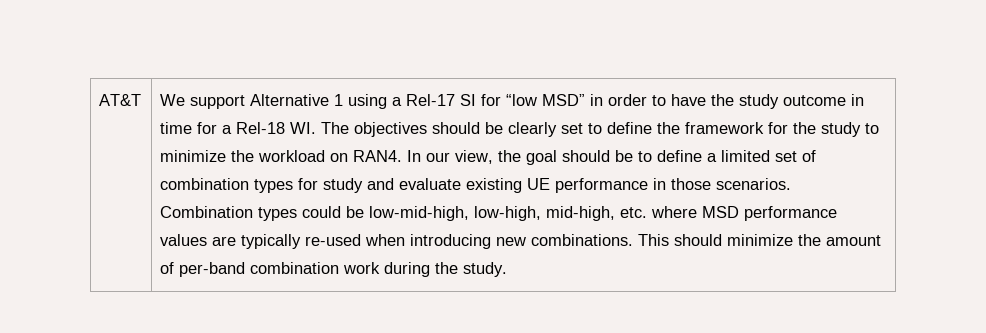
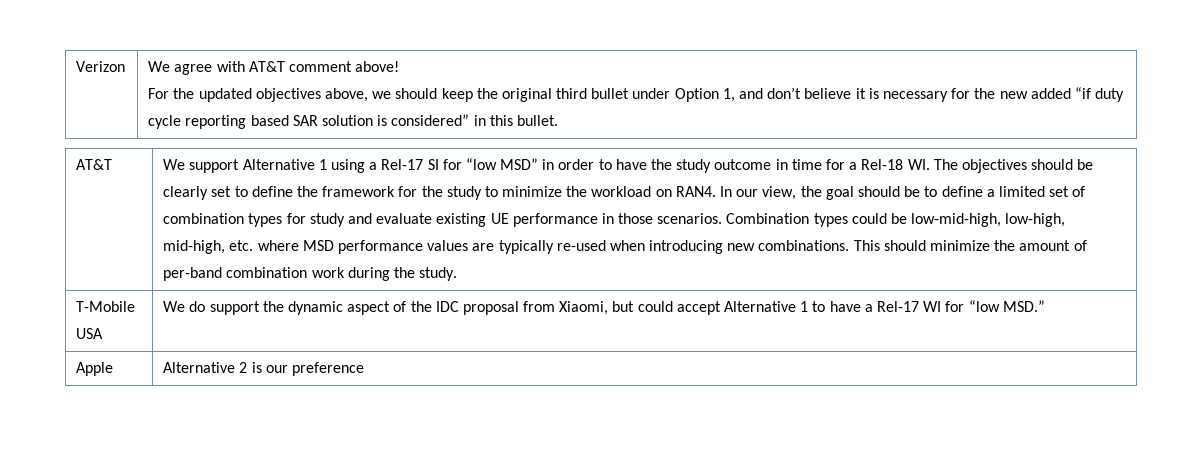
(99, 100) none -> [76,61,126,72] [148,61,400,75] [148,87,1125,102] [148,114,558,129] Verizon | We agree with AT&T comment above! // For the updated objectives above, we should keep the original third bullet under Option 1, and don’t believe it is necessary for the new added “if duty cycle reporting based SAR solution is considered” in this bullet. //
(508, 269) none -> [76,301,136,312] [76,328,104,339] [163,300,1045,315] [76,362,114,376] [163,362,364,376] // T-Mobile USA | We do support the dynamic aspect of the IDC proposal from Xiaomi, but could accept Alternative 1 to have a Rel-17 WI for “low MSD.” // Apple | Alternative 2 is our preference

